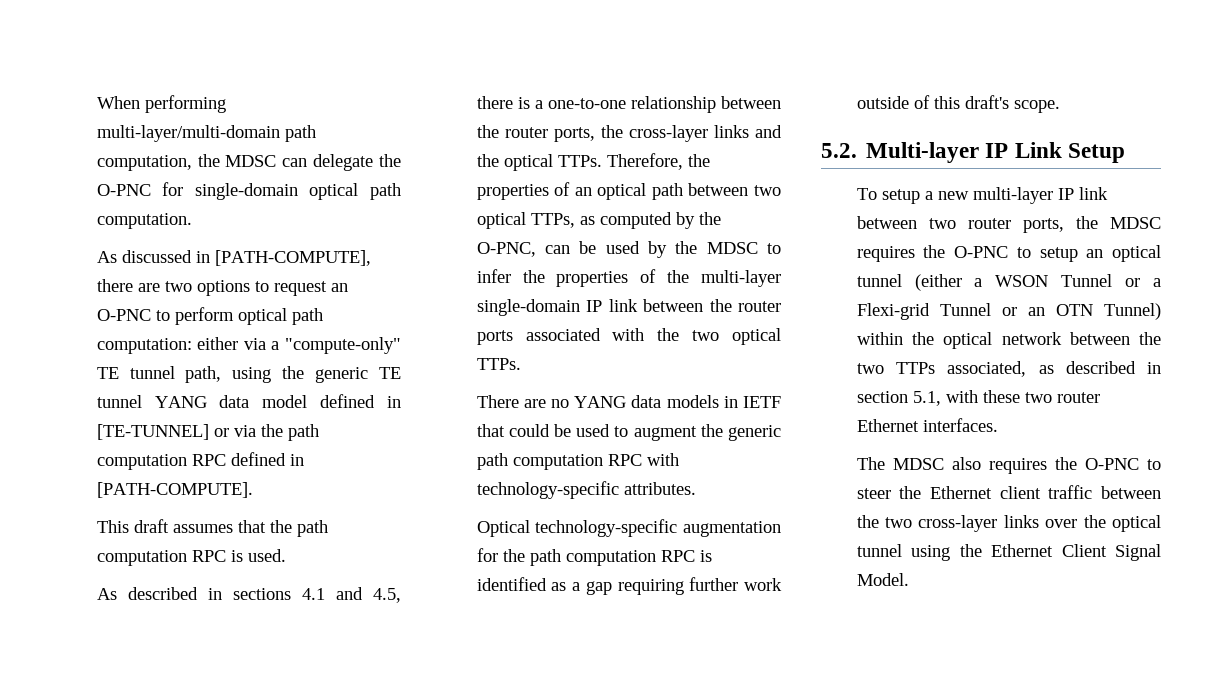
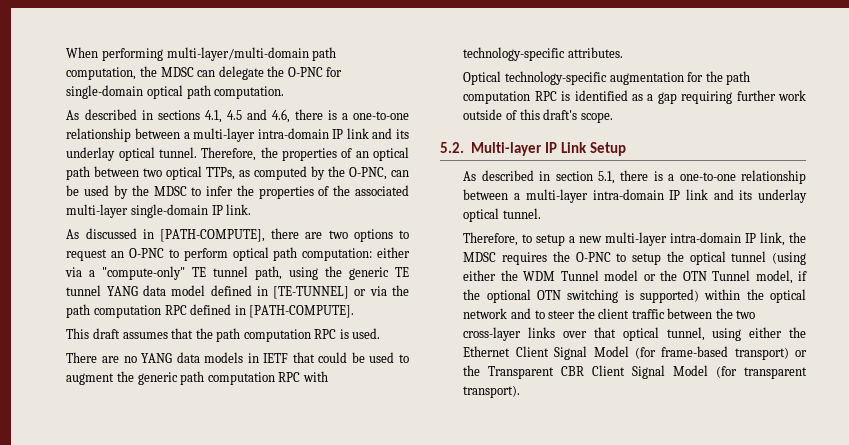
(192, 221) none -> [66,109,409,123] [66,128,409,142] [66,147,409,161] [66,166,409,180] [66,185,409,199] [66,204,252,218] // As described in sections 4.1, 4.5 and 4.6, there is a one-to-one relationship between a multi-layer intra-domain IP link and its underlay optical tunnel. Therefore, the properties of an optical path between two optical TTPs, as computed by the O-PNC, can be used by the MDSC to infer the properties of the associated multi-layer single-domain IP link.
[96,587,401,603] [476,96,781,113] [476,125,782,142] [476,153,710,171] [476,182,781,200] [476,212,721,229] [476,241,781,258] [476,269,781,287] [476,299,781,316] [476,328,781,345] [476,358,521,370] // As described in sections 4.1 and 4.5, there is a one-to-one relationship between the router ports, the cross-layer links and the optical TTPs. Therefore, the properties of an optical path between two optical TTPs, as computed by the O-PNC, can be used by the MDSC to infer the properties of the multi-layer single-domain IP link between the router ports associated with the two optical TTPs. -> (381, 333) none
[856,187,1108,204] [856,216,1064,233] To setup a new multi-layer IP link between two router ports, -> [463,170,806,184] [463,189,807,203] [463,208,541,222] [463,232,786,246] As described in section 5.1, there is a one-to-one relationship between a multi-layer intra-domain IP link and its underlay optical tunnel. // Therefore, to setup a new multi-layer intra-domain IP link,
[1086,245,1161,262] [856,274,1161,291] [856,303,1161,320] [856,332,1161,349] [856,361,1161,377] [856,390,1100,406] [856,418,998,432] [856,457,1139,474] an optical tunnel (either a WSON Tunnel or a Flexi-grid Tunnel or an OTN Tunnel) within the optical network between the two TTPs associated, as described in section 5.1, with these two router Ethernet interfaces. // The MDSC also requires the O-PNC -> [666,251,806,265] [463,270,807,284] [463,289,806,303] [463,308,531,319] the optical tunnel (using either the WDM Tunnel model or the OTN Tunnel model, if the optional OTN switching is supported) within the optical network and
[930,486,993,499] Ethernet -> (595, 313) none
[1083,515,1161,532] [856,544,1161,561] [856,573,909,586] the optical tunnel using the Ethernet Client Signal Model. -> [593,327,806,341] [463,346,807,360] [463,365,807,379] [463,385,521,398] that optical tunnel, using either the Ethernet Client Signal Model (for frame-based transport) or the Transparent CBR Client Signal Model (for transparent transport).

